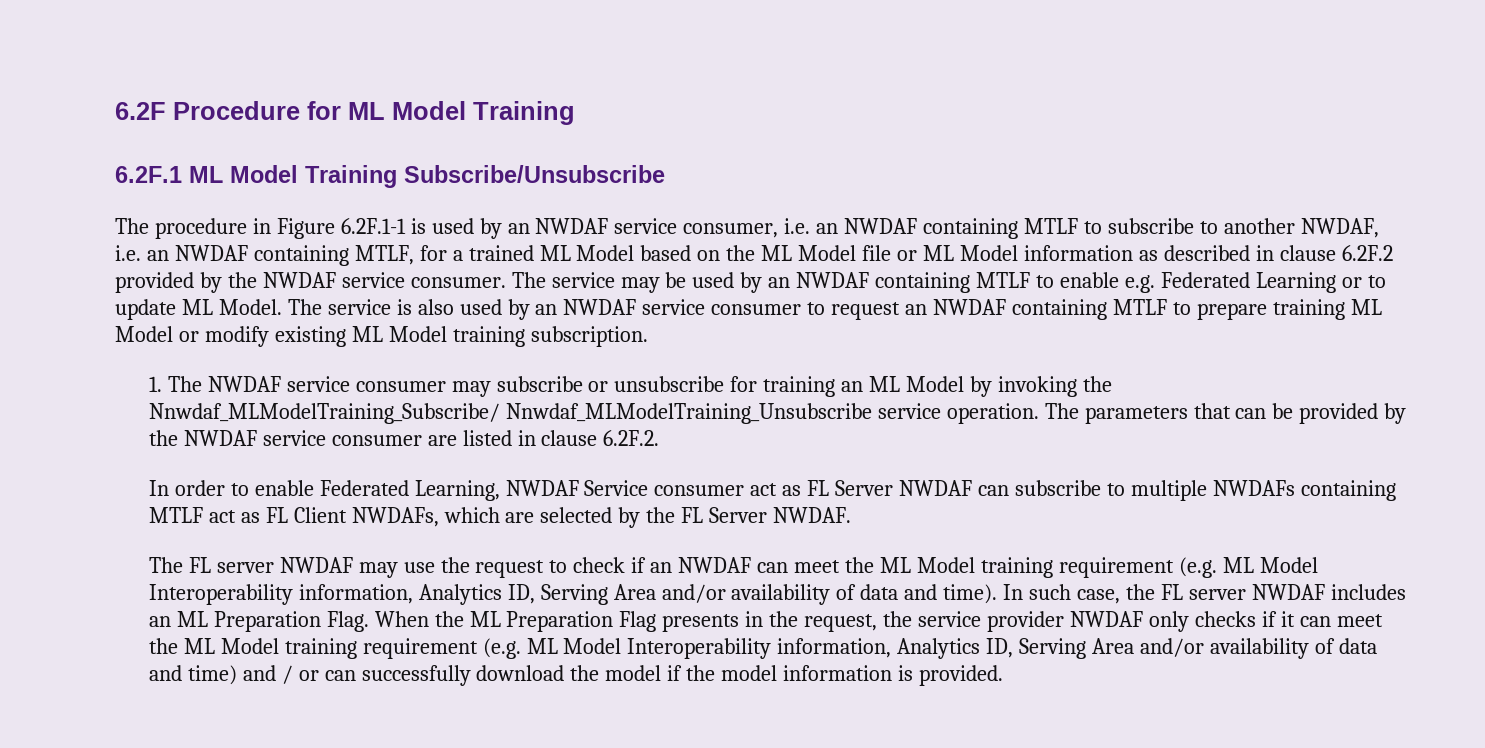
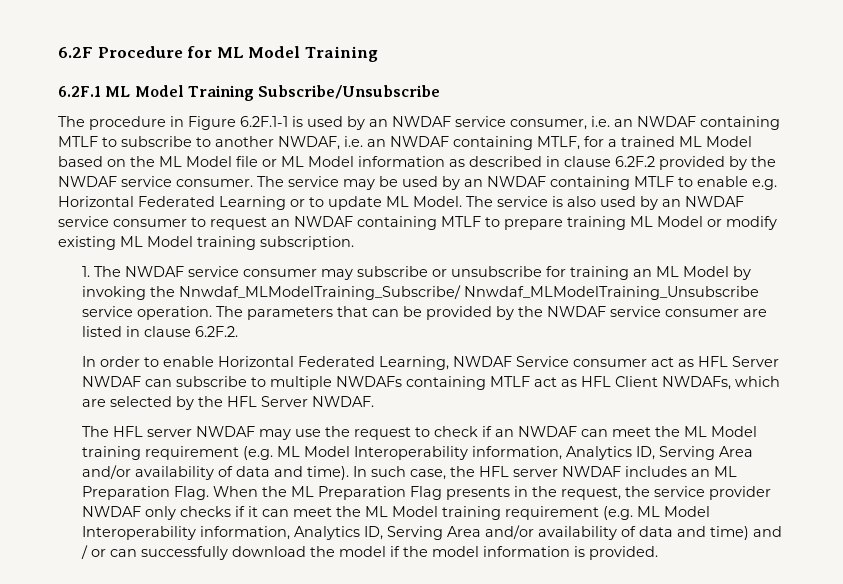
(1155, 284) none -> [58,196,134,207] Horizontal
(314, 488) none -> [218,356,295,367] Horizontal
[807,480,830,496] FL -> [698,356,729,367] HFL
[265,507,288,523] FL -> [581,376,612,387] HFL
[681,507,704,523] FL -> [227,396,258,407] HFL
[188,557,211,573] FL -> [113,426,144,437] HFL
[1160,584,1183,600] FL -> [479,466,510,477] HFL

